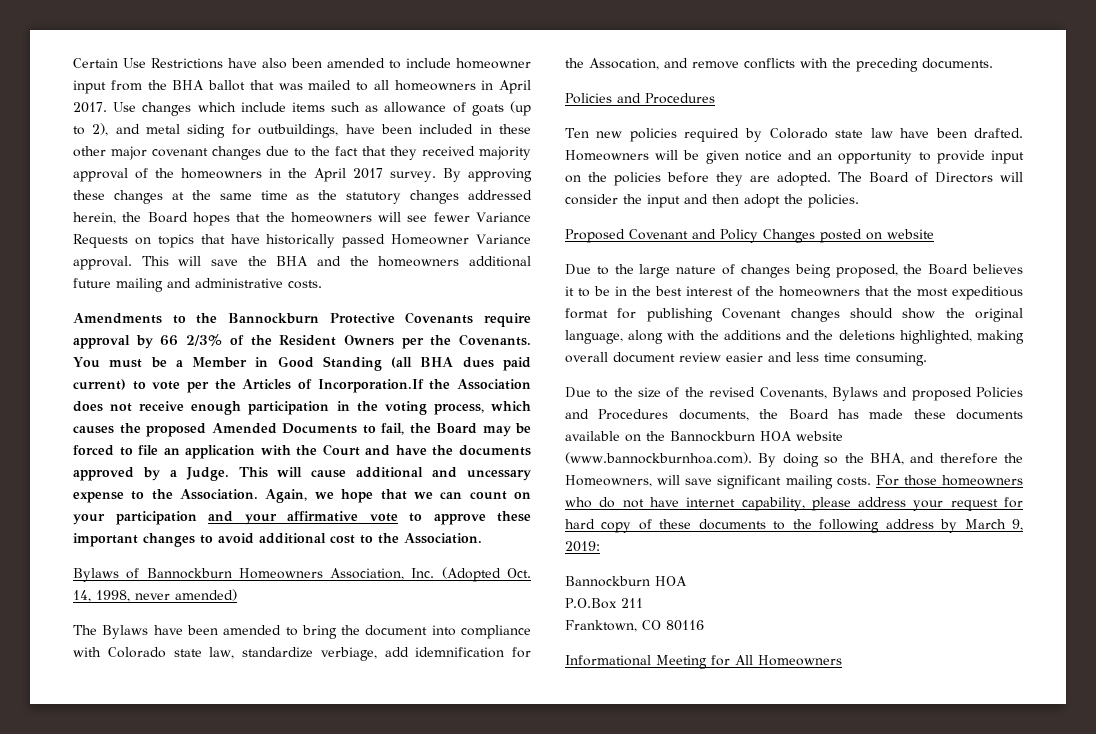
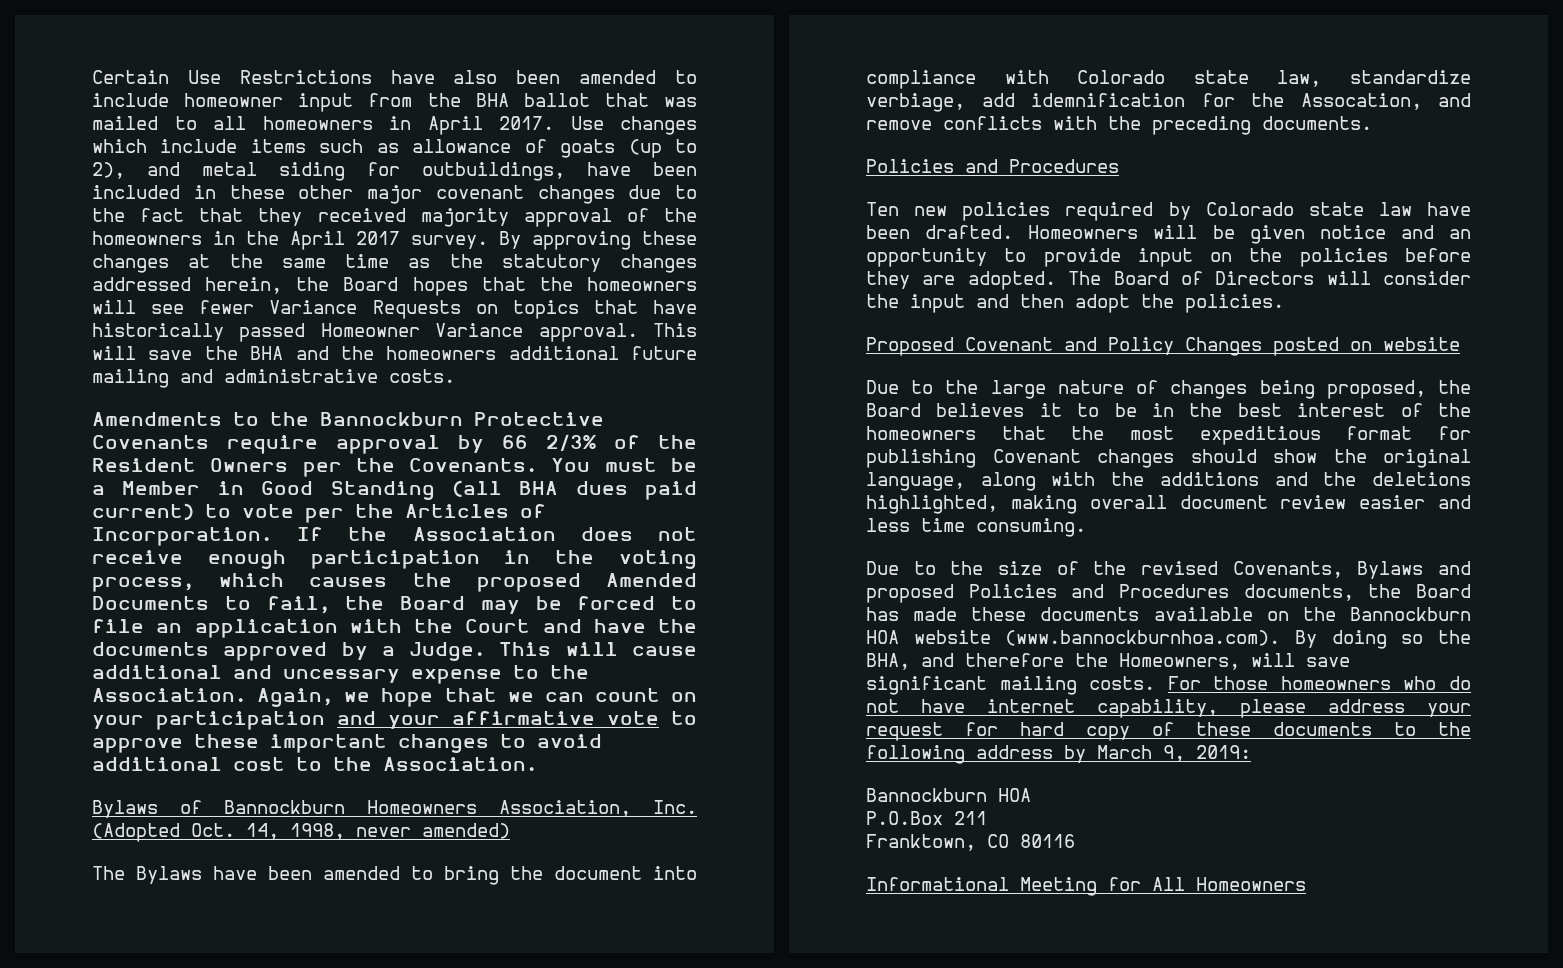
[317,379,424,393] Incorporation.If -> [92,527,324,546] Incorporation. If

